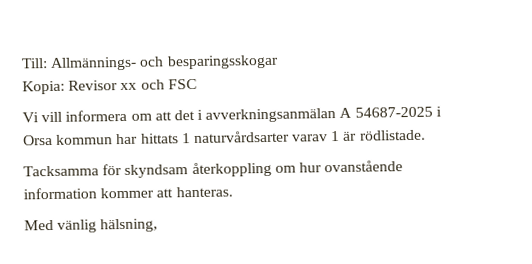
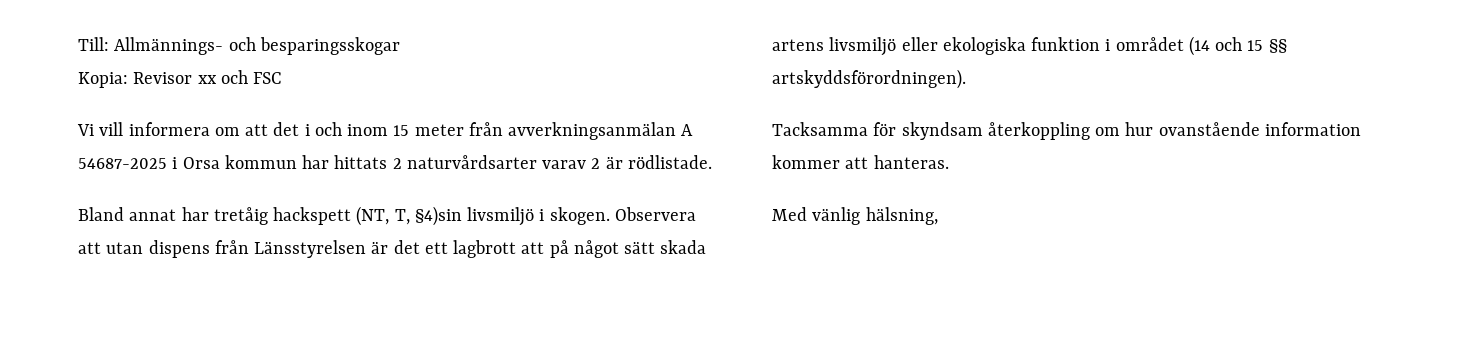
(204, 114) none -> [314,122,503,136] och inom 15 meter från
[181,133,191,144] 1 -> [392,158,402,169] 2
[330,130,341,142] 1 -> [591,158,601,169] 2
(426, 135) none -> [78,206,696,226] [78,240,707,258] [772,36,1287,56] [772,69,966,89] // Bland annat har tretåig hackspett (NT, T, §4)sin livsmiljö i skogen. Observera att utan dispens från Länsstyrelsen är det ett lagbrott att på något sätt skada artens livsmiljö eller ekologiska funktion i området (14 och 15 §§ artskyddsförordningen).

